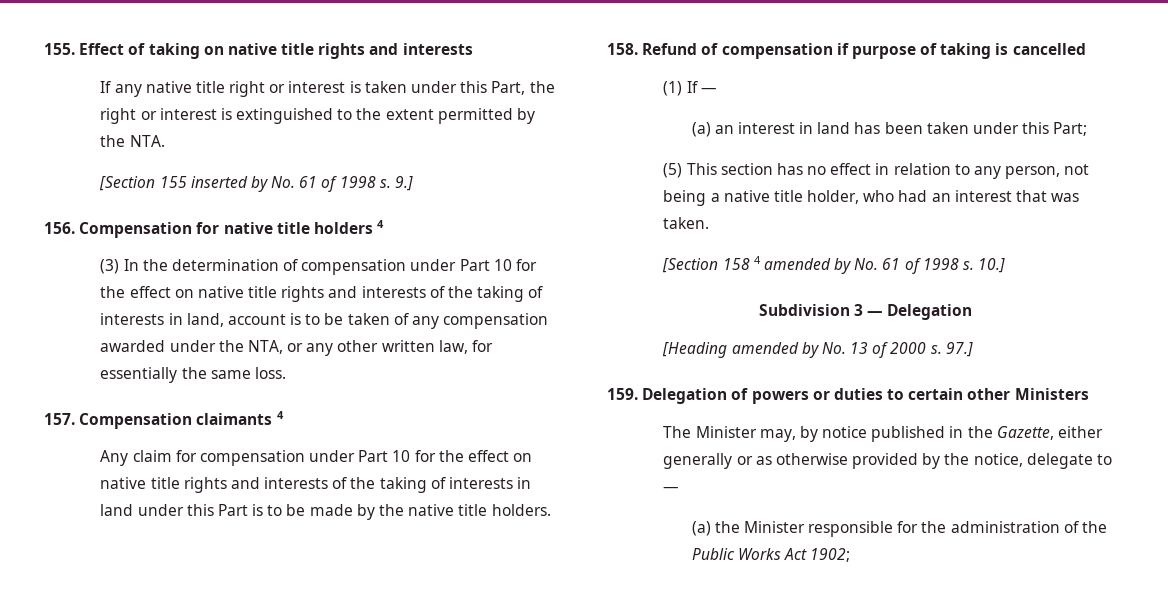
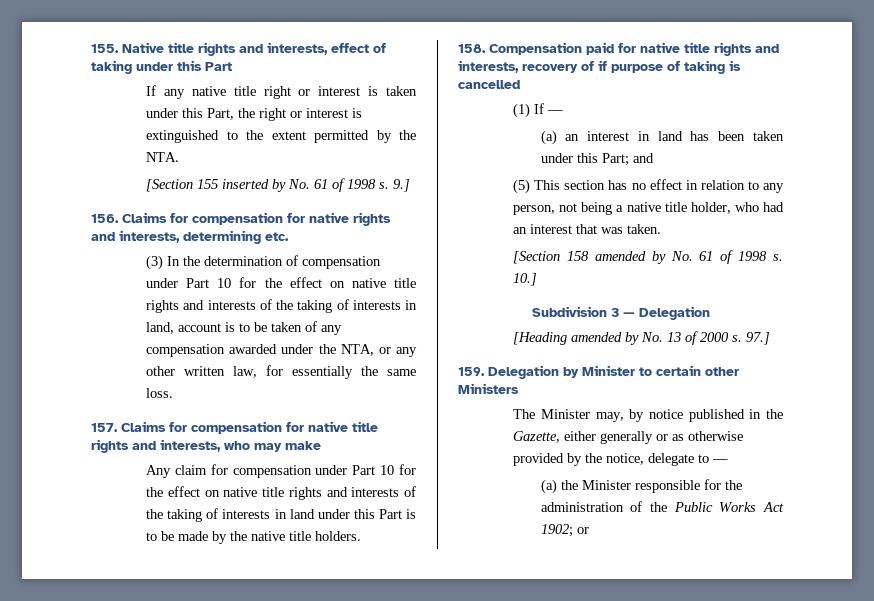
[79,43,473,59] Effect of taking on native title rights and interests -> [122,42,386,56] [91,60,232,74] Native title rights and interests, effect of taking under this Part
[79,220,385,238] Compensation for native title holders 4 -> [122,212,391,226] [91,230,289,244] Claims for compensation for native rights and interests, determining etc.
[79,411,284,429] Compensation claimants 4 -> [121,421,378,434] [91,439,321,453] Claims for compensation for native title rights and interests, who may make
[642,43,833,59] Refund of compensation -> [489,42,779,56] [458,60,594,73] Compensation paid for native title rights and interests, recovery of
(1088, 129) none -> [632,153,654,163] and
[753,256,761,264] 4 -> (590, 256) none
[731,388,883,404] of powers or duties -> [563,365,635,378] by Minister
(851, 555) none -> [576,527,589,534] or

